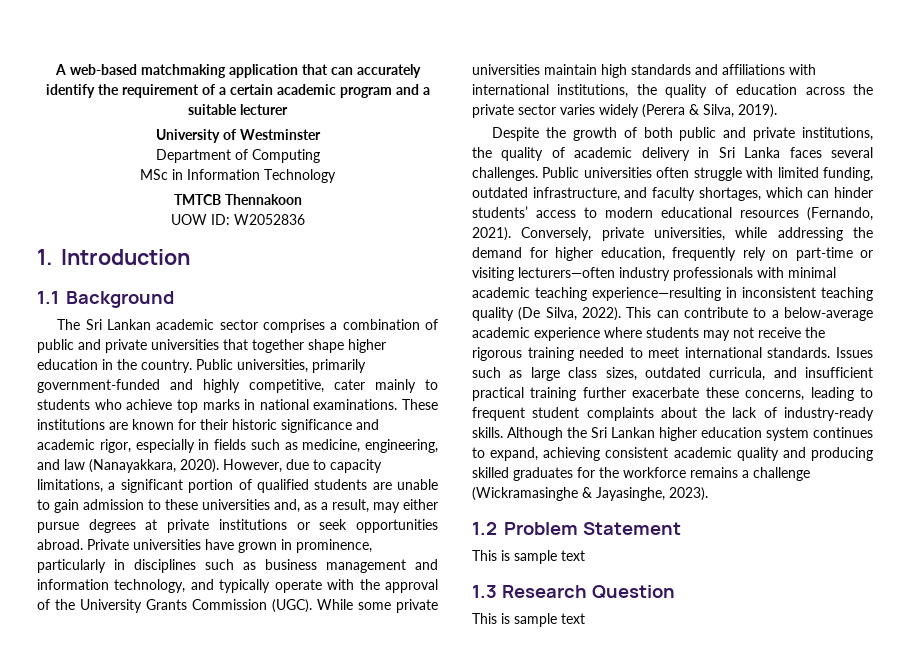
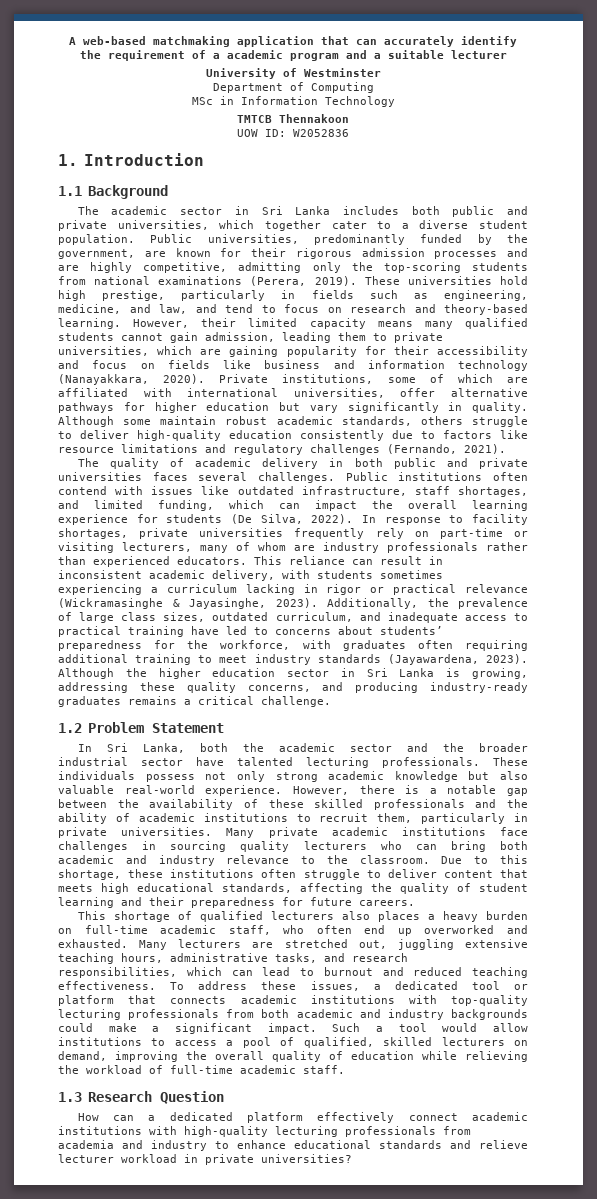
[229,84,273,95] certain -> (220, 56) none
[85,319,438,333] [37,339,386,353] [37,359,366,373] [37,379,438,393] [37,399,438,413] [37,419,379,433] [37,439,438,453] [37,459,382,473] [37,479,438,493] [37,499,438,513] [37,519,439,533] [37,539,372,553] [37,559,438,573] [37,579,438,593] [37,599,438,613] [472,64,816,78] [472,84,873,98] [472,104,777,118] [492,127,873,141] [472,147,492,158] Sri Lankan academic sector comprises a combination of public and private universities that together shape higher education in the country. Public universities, primarily government-funded and highly competitive, cater mainly to students who achieve top marks in national examinations. These institutions are known for their historic significance and academic rigor, especially in fields such as medicine, engineering, and law (Nanayakkara, 2020). However, due to capacity limitations, a significant portion of qualified students are unable to gain admission to these universities and, as a result, may either pursue degrees at private institutions or seek opportunities abroad. Private universities have grown in prominence, particularly in disciplines such as business management and information technology, and typically operate with the approval of the University Grants Commission (UGC). While some private universities maintain high standards and affiliations with international institutions, the quality of education across the private sector varies widely (Perera & Silva, 2019). // Despite the growth of both public and private institutions, the -> [111,206,528,217] [58,220,528,231] [58,234,528,245] [58,248,528,259] [58,262,528,273] [58,276,528,286] [58,290,528,301] [58,304,528,315] [58,318,528,329] [58,332,443,343] [58,346,528,357] [58,360,528,371] [58,374,529,385] [58,388,528,398] [58,402,528,413] [58,416,528,427] [58,430,528,441] [58,444,506,455] [77,458,99,467] academic sector in Sri Lanka includes both public and private universities, which together cater to a diverse student population. Public universities, predominantly funded by the government, are known for their rigorous admission processes and are highly competitive, admitting only the top-scoring students from national examinations (Perera, 2019). These universities hold high prestige, particularly in fields such as engineering, medicine, and law, and tend to focus on research and theory-based learning. However, their limited capacity means many qualified students cannot gain admission, leading them to private universities, which are gaining popularity for their accessibility and focus on fields like business and information technology (Nanayakkara, 2020). Private institutions, some of which are affiliated with international universities, offer alternative pathways for higher education but vary significantly in quality. Although some maintain robust academic standards, others struggle to deliver high-quality education consistently due to factors like resource limitations and regulatory challenges (Fernando, 2021). // The
[718,147,873,158] [472,167,873,181] [472,187,873,201] [472,206,873,221] [472,227,873,241] [472,247,665,261] Sri Lanka faces several challenges. Public universities often struggle with limited funding, outdated infrastructure, and faculty shortages, which can hinder students’ access to modern educational resources (Fernando, 2021). Conversely, private universities, while addressing the demand for higher education, -> [354,458,528,469] [58,472,528,483] [58,486,528,497] [58,500,528,511] [58,514,528,525] [58,528,284,539] both public and private universities faces several challenges. Public institutions often contend with issues like outdated infrastructure, staff shortages, and limited funding, which can impact the overall learning experience for students (De Silva, 2022). In response to facility shortages, private universities
[518,267,836,281] [472,287,873,301] [472,307,873,321] [472,327,825,341] [472,347,873,361] [472,367,873,381] [472,387,873,401] [472,407,874,421] [472,427,873,441] [472,447,873,461] [472,467,810,481] [472,487,708,501] [472,522,681,535] [472,550,585,564] [472,585,675,599] [472,613,585,627] lecturers—often industry professionals with minimal academic teaching experience—resulting in inconsistent teaching quality (De Silva, 2022). This can contribute to a below-average academic experience where students may not receive the rigorous training needed to meet international standards. Issues such as large class sizes, outdated curricula, and insufficient practical training further exacerbate these concerns, leading to frequent student complaints about the lack of industry-ready skills. Although the Sri Lankan higher education system continues to expand, achieving consistent academic quality and producing skilled graduates for the workforce remains a challenge (Wickramasinghe & Jayasinghe, 2023). // 1.2 Problem Statement // This is sample text // 1.3 Research Question // This is sample text -> [122,542,528,553] [58,556,443,567] [58,570,443,581] [58,584,528,595] [58,598,528,609] [58,612,528,623] [58,626,443,637] [58,640,528,651] [58,654,528,665] [58,668,528,679] [58,682,528,693] [58,696,331,707] [58,722,224,733] [77,743,528,753] [58,757,528,768] [58,771,528,782] [58,785,528,796] [58,799,528,810] [58,813,528,824] [58,827,528,838] [58,841,528,852] [58,855,528,866] [58,869,528,880] [58,883,528,894] [58,897,415,908] [77,911,528,922] [58,925,528,936] [58,939,528,950] [58,953,408,964] [58,967,528,978] [58,981,528,991] [58,995,528,1006] [58,1009,528,1020] [58,1023,528,1034] [58,1037,529,1048] [58,1051,528,1062] [58,1065,345,1074] [58,1091,224,1104] [77,1112,528,1123] [58,1126,471,1137] [58,1140,528,1151] [58,1154,352,1165] lecturers, many of whom are industry professionals rather than experienced educators. This reliance can result in inconsistent academic delivery, with students sometimes experiencing a curriculum lacking in rigor or practical relevance (Wickramasinghe & Jayasinghe, 2023). Additionally, the prevalence of large class sizes, outdated curriculum, and inadequate access to practical training have led to concerns about students’ preparedness for the workforce, with graduates often requiring additional training to meet industry standards (Jayawardena, 2023). Although the higher education sector in Sri Lanka is growing, addressing these quality concerns, and producing industry-ready graduates remains a critical challenge. // 1.2 Problem Statement // In Sri Lanka, both the academic sector and the broader industrial sector have talented lecturing professionals. These individuals possess not only strong academic knowledge but also valuable real-world experience. However, there is a notable gap between the availability of these skilled professionals and the ability of academic institutions to recruit them, particularly in private universities. Many private academic institutions face challenges in sourcing quality lecturers who can bring both academic and industry relevance to the classroom. Due to this shortage, these institutions often struggle to deliver content that meets high educational standards, affecting the quality of student learning and their preparedness for future careers. // This shortage of qualified lecturers also places a heavy burden on full-time academic staff, who often end up overworked and exhausted. Many lecturers are stretched out, juggling extensive teaching hours, administrative tasks, and research responsibilities, which can lead to burnout and reduced teaching effectiveness. To address these issues, a dedicated tool or platform that connects academic institutions with top-quality lecturing professionals from both academic and industry backgrounds could make a significant impact. Such a tool would allow institutions to access a pool of qualified, skilled lecturers on demand, improving the overall quality of education while relieving the workload of full-time academic staff. // 1.3 Research Question // How can a dedicated platform effectively connect academic institutions with high-quality lecturing professionals from academia and industry to enhance educational standards and relieve lecturer workload in private universities?

